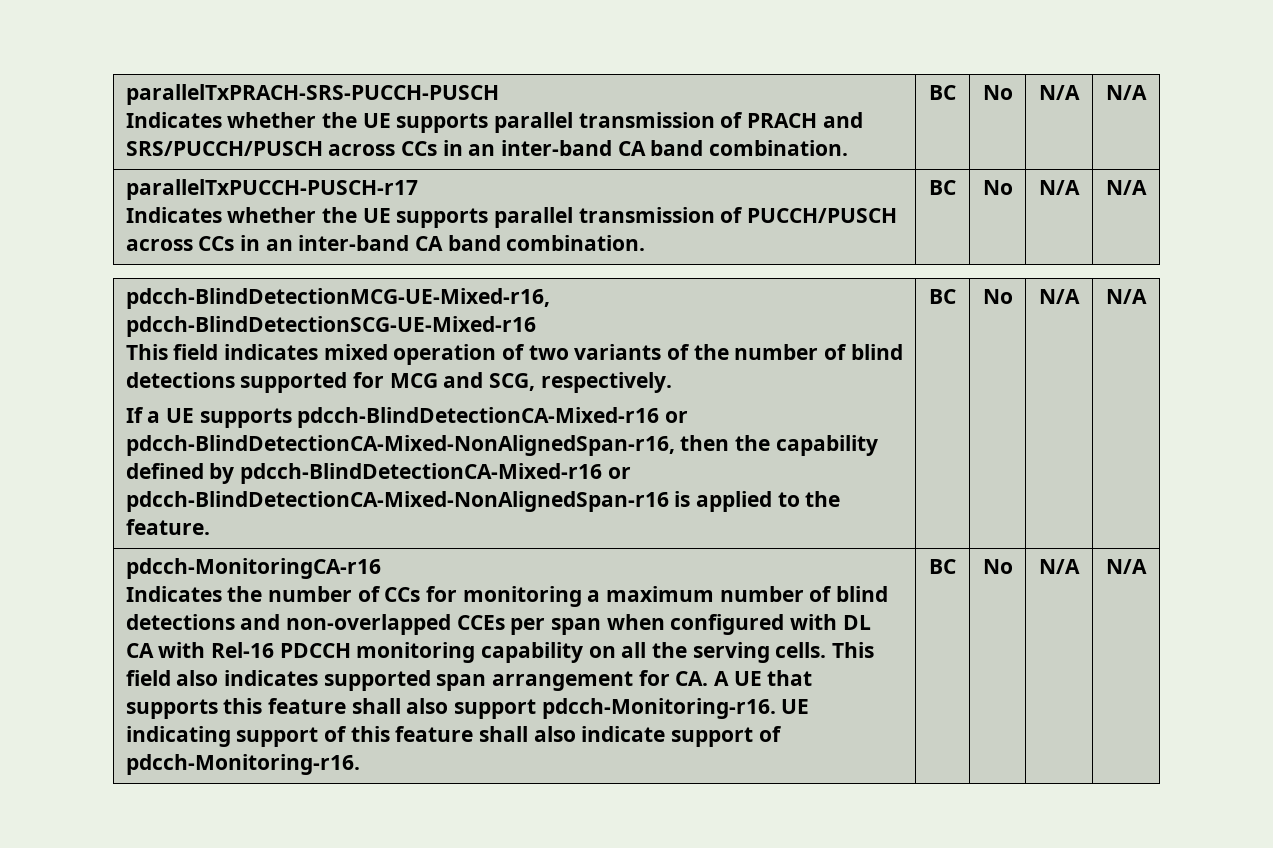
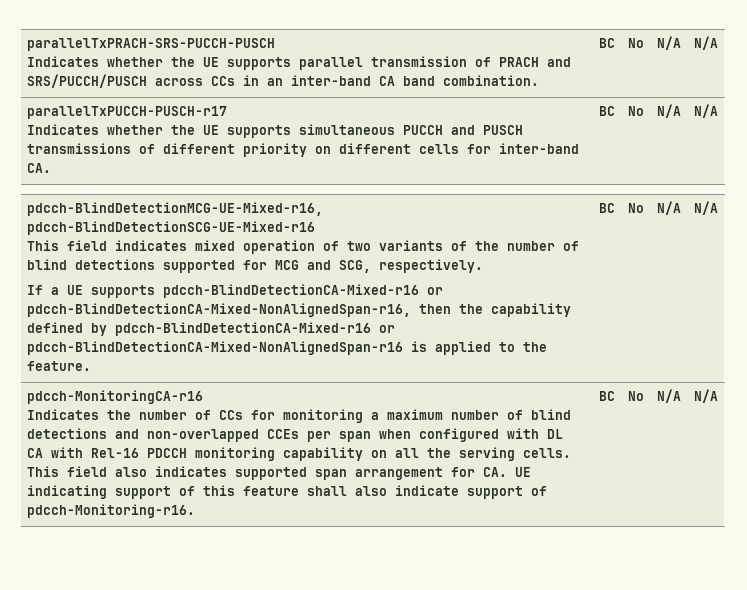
[494,207,898,228] [125,235,646,251] parallel transmission of PUCCH/PUSCH across CCs in an inter-band CA band combination. -> [299,124,524,135] [27,143,580,157] [27,163,52,173] simultaneous PUCCH and PUSCH transmissions of different priority on different cells for inter-band CA.
[714,670,813,686] [125,698,776,719] A UE that supports this feature shall also support pdcch-Monitoring-r16. -> (508, 472) none

